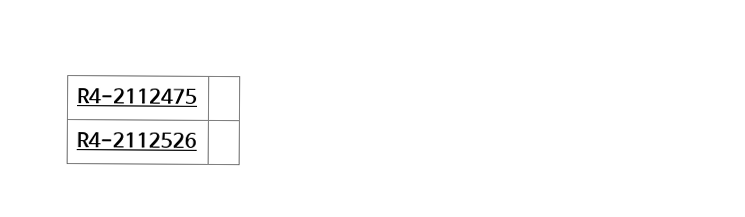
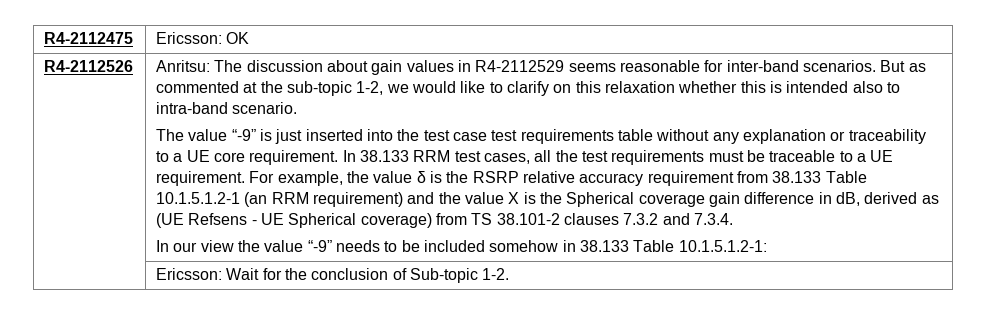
(199, 96) none -> [156,32,250,44] Ericsson: OK
(198, 140) none -> [156,60,926,75] [156,81,900,96] [156,102,298,114] [156,129,926,144] [156,150,894,165] [156,171,867,186] [156,192,939,207] [156,213,733,228] [156,240,767,252] [156,268,510,283] Anritsu: The discussion about gain values in R4-2112529 seems reasonable for inter-band scenarios. But as commented at the sub-topic 1-2, we would like to clarify on this relaxation whether this is intended also to intra-band scenario. // The value “-9” is just inserted into the test case test requirements table without any explanation or traceability to a UE core requirement. In 38.133 RRM test cases, all the test requirements must be traceable to a UE requirement. For example, the value δ is the RSRP relative accuracy requirement from 38.133 Table 10.1.5.1.2-1 (an RRM requirement) and the value X is the Spherical coverage gain difference in dB, derived as (UE Refsens - UE Spherical coverage) from TS 38.101-2 clauses 7.3.2 and 7.3.4. // In our view the value “-9” needs to be included somehow in 38.133 Table 10.1.5.1.2-1: // | Ericsson: Wait for the conclusion of Sub-topic 1-2.

